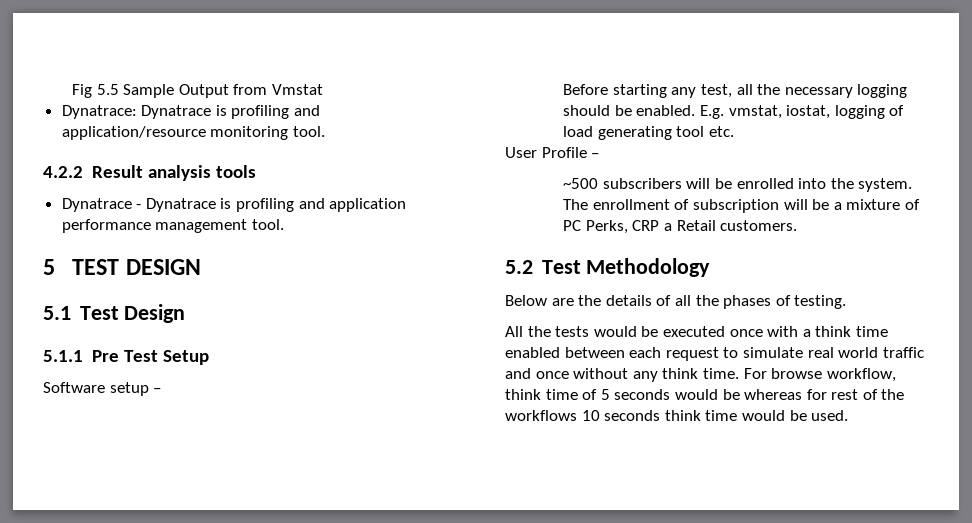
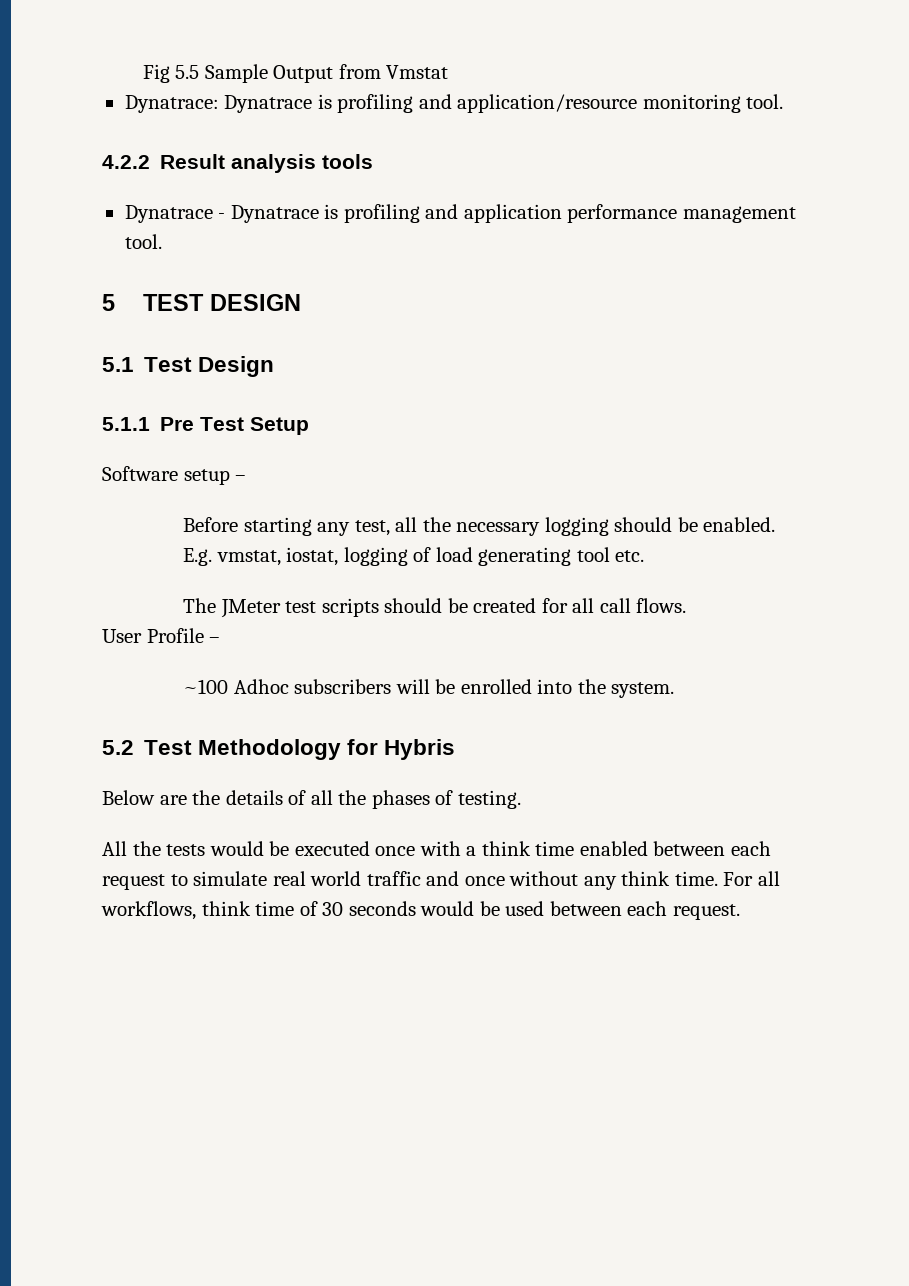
(734, 131) none -> [182,598,687,618] // The JMeter test scripts should be created for all call flows.
[563,178,599,189] ~500 -> [182,679,289,694] ~100 Adhoc
[563,199,920,213] [563,220,798,234] The enrollment of subscription will be a mixture of PC Perks, CRP a Retail customers. -> (675, 690) none
(711, 267) none -> [347,739,456,760] for Hybris
[771,368,896,382] browse workflow, -> [757,871,780,886] [101,901,196,920] all workflows,
[600,389,610,400] 5 -> [322,902,344,916] 30
[744,389,905,400] [505,410,849,421] whereas for rest of the workflows 10 seconds think time would be used. -> [505,901,740,920] used between each request.

